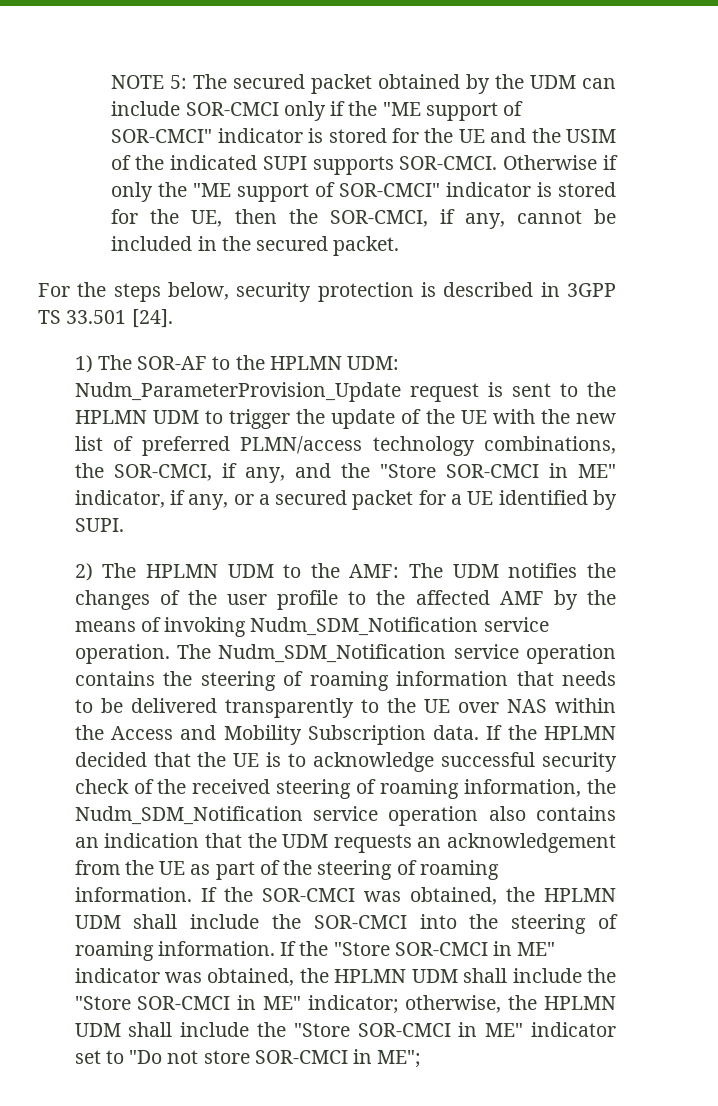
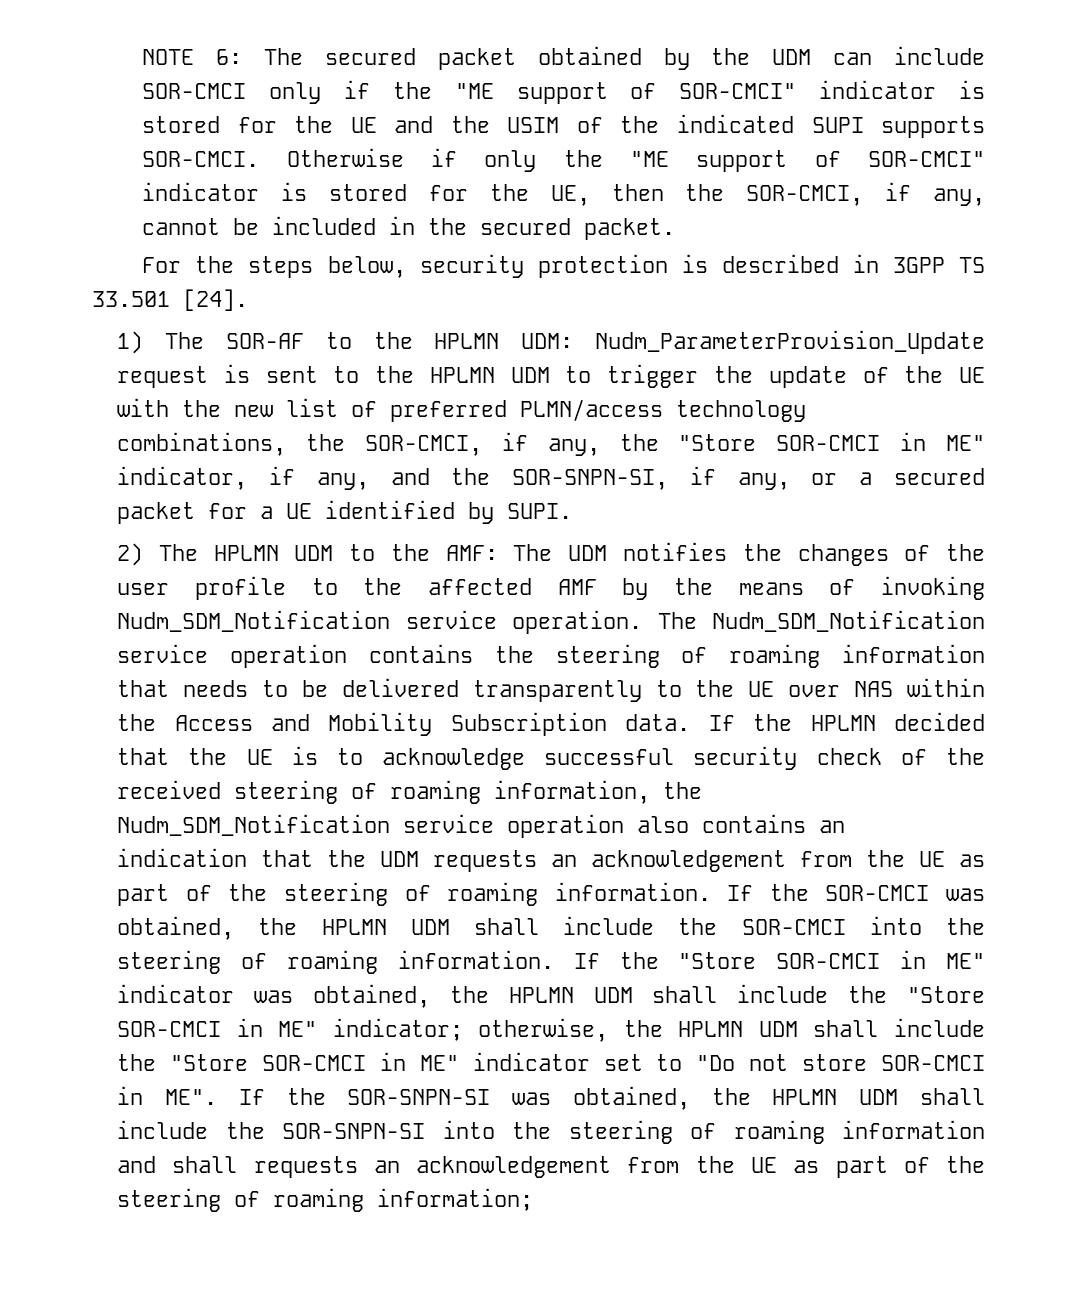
[170,75,188,89] 5: -> [216,49,243,65] 6:
[294,463,331,478] and -> (600, 447) none
(229, 502) none -> [390,466,790,490] and the SOR-SNPN-SI, if any,
[377,1050,422,1068] ME"; -> [165,1086,986,1110] [117,1120,986,1144] [117,1156,986,1178] [117,1188,534,1212] ME". If the SOR-SNPN-SI was obtained, the HPLMN UDM shall include the SOR-SNPN-SI into the steering of roaming information and shall requests an acknowledgement from the UE as part of the steering of roaming information;

